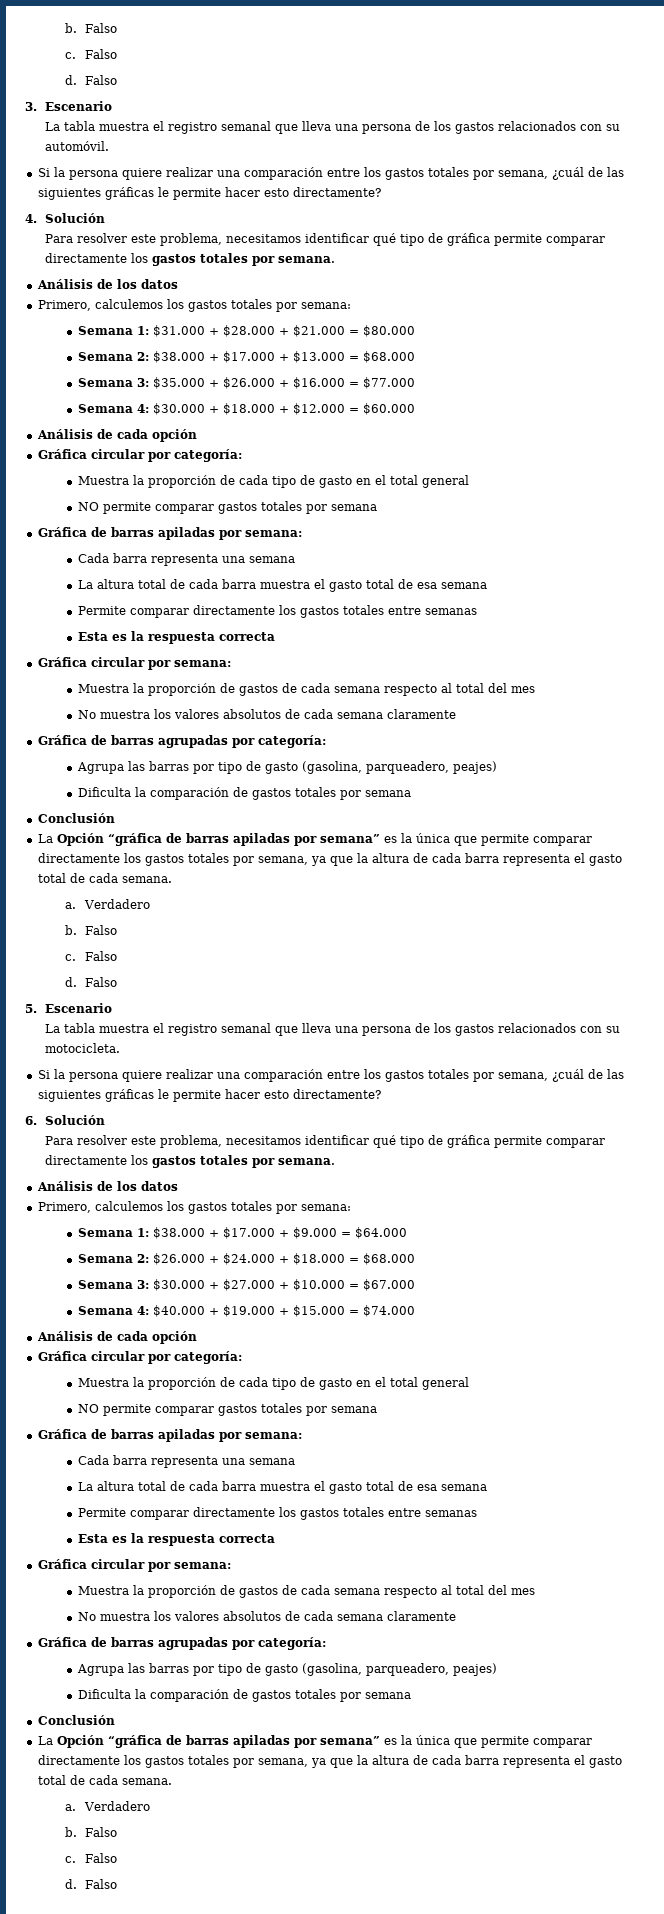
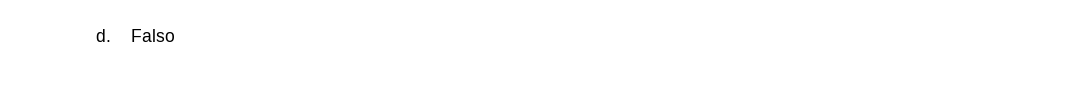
[64,23,117,33] [64,49,117,59] [64,75,117,85] [25,101,112,111] [44,121,620,134] [44,141,109,151] [37,167,624,180] [37,187,381,200] [25,213,105,223] [44,233,605,246] [44,253,335,266] [36,279,178,289] [37,299,351,312] [77,325,415,337] [77,351,415,363] [77,377,415,389] [77,403,415,415] [36,429,197,442] [37,449,242,462] [77,475,469,488] [77,501,377,514] [37,527,302,540] [77,553,295,566] [77,579,487,592] [77,605,477,618] [77,631,275,644] [37,657,231,670] [77,683,535,696] [77,709,456,719] [37,735,326,748] [76,761,497,774] [77,787,411,800] [37,813,115,823] [37,833,592,846] [37,853,622,866] [37,873,172,883] [64,899,150,909] [64,925,117,935] [64,951,117,961] [64,977,117,987] [25,1003,112,1013] [44,1023,620,1036] [44,1043,120,1053] [37,1069,624,1082] [37,1089,381,1102] [25,1115,105,1125] [44,1135,605,1148] [44,1155,335,1168] [36,1181,178,1191] [37,1201,351,1214] [77,1227,407,1239] [77,1253,415,1265] [77,1279,415,1291] [77,1305,415,1317] [36,1331,197,1344] [37,1351,242,1364] [77,1377,469,1390] [77,1403,377,1416] [37,1429,302,1442] [77,1455,295,1468] [77,1481,487,1494] [77,1507,477,1520] [77,1533,275,1546] [37,1559,231,1572] [77,1585,535,1598] [77,1611,456,1621] [37,1637,326,1650] [76,1663,497,1676] [77,1689,411,1702] [37,1715,115,1725] [37,1735,592,1748] [37,1755,622,1768] [37,1775,172,1785] [64,1801,150,1811] [64,1827,117,1837] [64,1853,117,1863] [64,1879,117,1889] b. Falso // c. Falso // d. Falso // 3. Escenario // La tabla muestra el registro semanal que lleva una persona de los gastos relacionados con su automóvil. // Si la persona quiere realizar una comparación entre los gastos totales por semana, ¿cuál de las siguientes gráficas le permite hacer esto directamente? // 4. Solución // Para resolver este problema, necesitamos identificar qué tipo de gráfica permite comparar directamente los gastos totales por semana. // Análisis de los datos // Primero, calculemos los gastos totales por semana: // Semana 1: $31.000 + $28.000 + $21.000 = $80.000 // Semana 2: $38.000 + $17.000 + $13.000 = $68.000 // Semana 3: $35.000 + $26.000 + $16.000 = $77.000 // Semana 4: $30.000 + $18.000 + $12.000 = $60.000 // Análisis de cada opción // Gráfica circular por categoría: // Muestra la proporción de cada tipo de gasto en el total general // NO permite comparar gastos totales por semana // Gráfica de barras apiladas por semana: // Cada barra representa una semana // La altura total de cada barra muestra el gasto total de esa semana // Permite comparar directamente los gastos totales entre semanas // Esta es la respuesta correcta // Gráfica circular por semana: // Muestra la proporción de gastos de cada semana respecto al total del mes // No muestra los valores absolutos de cada semana claramente // Gráfica de barras agrupadas por categoría: // Agrupa las barras por tipo de gasto (gasolina, parqueadero, peajes) // Dificulta la comparación de gastos totales por semana // Conclusión // La Opción “gráfica de barras apiladas por semana” es la única que permite comparar directamente los gastos totales por semana, ya que la altura de cada barra representa el gasto total de cada semana. // a. Verdadero // b. Falso // c. Falso // d. Falso // 5. Escenario // La tabla muestra el registro semanal que lleva una persona de los gastos relacionados con su motocicleta. // Si la persona quiere realizar una comparación entre los gastos totales por semana, ¿cuál de las siguientes gráficas le permite hacer esto directamente? // 6. Solución // Para resolver este problema, necesitamos identificar qué tipo de gráfica permite comparar directamente los gastos totales por semana. // Análisis de los datos // Primero, calculemos los gastos totales por semana: // Semana 1: $38.000 + $17.000 + $9.000 = $64.000 // Semana 2: $26.000 + $24.000 + $18.000 = $68.000 // Semana 3: $30.000 + $27.000 + $10.000 = $67.000 // Semana 4: $40.000 + $19.000 + $15.000 = $74.000 // Análisis de cada opción // Gráfica circular por categoría: // Muestra la proporción de cada tipo de gasto en el total general // NO permite comparar gastos totales por semana // Gráfica de barras apiladas por semana: // Cada barra representa una semana // La altura total de cada barra muestra el gasto total de esa semana // Permite comparar directamente los gastos totales entre semanas // Esta es la respuesta correcta // Gráfica circular por semana: // Muestra la proporción de gastos de cada semana respecto al total del mes // No muestra los valores absolutos de cada semana claramente // Gráfica de barras agrupadas por categoría: // Agrupa las barras por tipo de gasto (gasolina, parqueadero, peajes) // Dificulta la comparación de gastos totales por semana // Conclusión // La Opción “gráfica de barras apiladas por semana” es la única que permite comparar directamente los gastos totales por semana, ya que la altura de cada barra representa el gasto total de cada semana. // a. Verdadero // b. Falso // c. Falso // d. Falso -> [95,29,175,42] d. Falso

